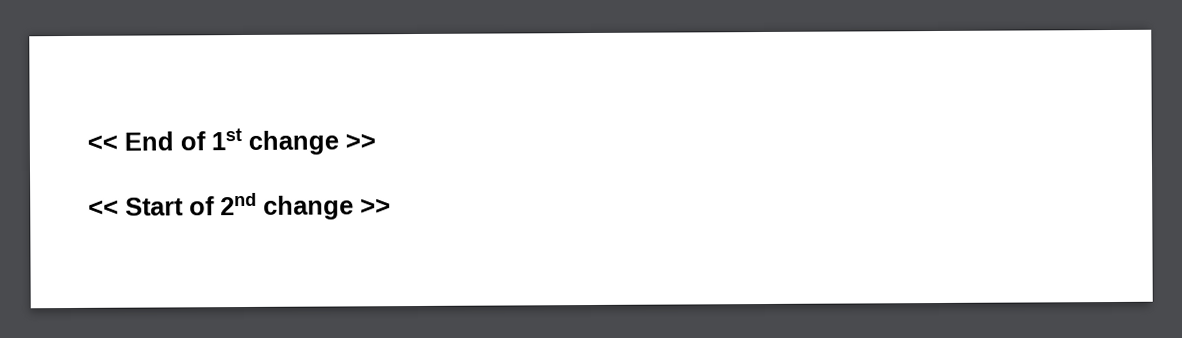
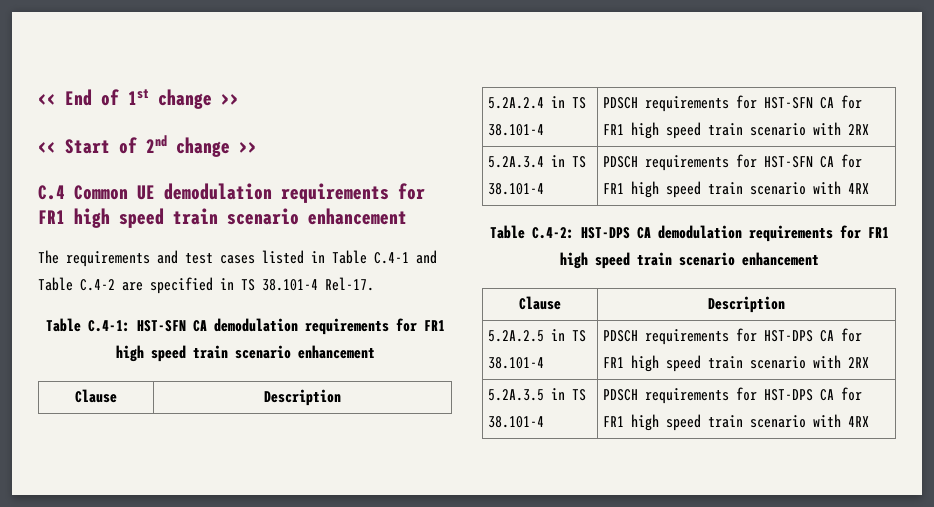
(391, 206) none -> [38,183,425,203] [38,208,407,228] [38,250,437,267] [38,277,374,294] [45,318,445,335] [115,345,375,362] [75,389,117,403] [264,389,341,406] [488,96,587,109] [488,124,545,136] [603,95,863,112] [603,122,870,139] [488,155,587,168] [488,183,545,195] [603,154,863,171] [603,181,870,198] [489,225,889,242] [559,252,819,269] [519,296,561,310] [708,296,785,313] [488,329,587,342] [488,357,545,369] [603,328,863,345] [603,355,870,372] [488,388,587,401] [488,416,545,428] [603,387,863,404] [603,414,870,431] // C.4 Common UE demodulation requirements for FR1 high speed train scenario enhancement // The requirements and test cases listed in Table C.4-1 and Table C.4-2 are specified in TS 38.101-4 Rel-17. // Table C.4-1: HST-SFN CA demodulation requirements for FR1 high speed train scenario enhancement // Clause | Description // 5.2A.2.4 in TS 38.101-4 | PDSCH requirements for HST-SFN CA for FR1 high speed train scenario with 2RX // 5.2A.3.4 in TS 38.101-4 | PDSCH requirements for HST-SFN CA for FR1 high speed train scenario with 4RX // Table C.4-2: HST-DPS CA demodulation requirements for FR1 high speed train scenario enhancement // Clause | Description // 5.2A.2.5 in TS 38.101-4 | PDSCH requirements for HST-DPS CA for FR1 high speed train scenario with 2RX // 5.2A.3.5 in TS 38.101-4 | PDSCH requirements for HST-DPS CA for FR1 high speed train scenario with 4RX

